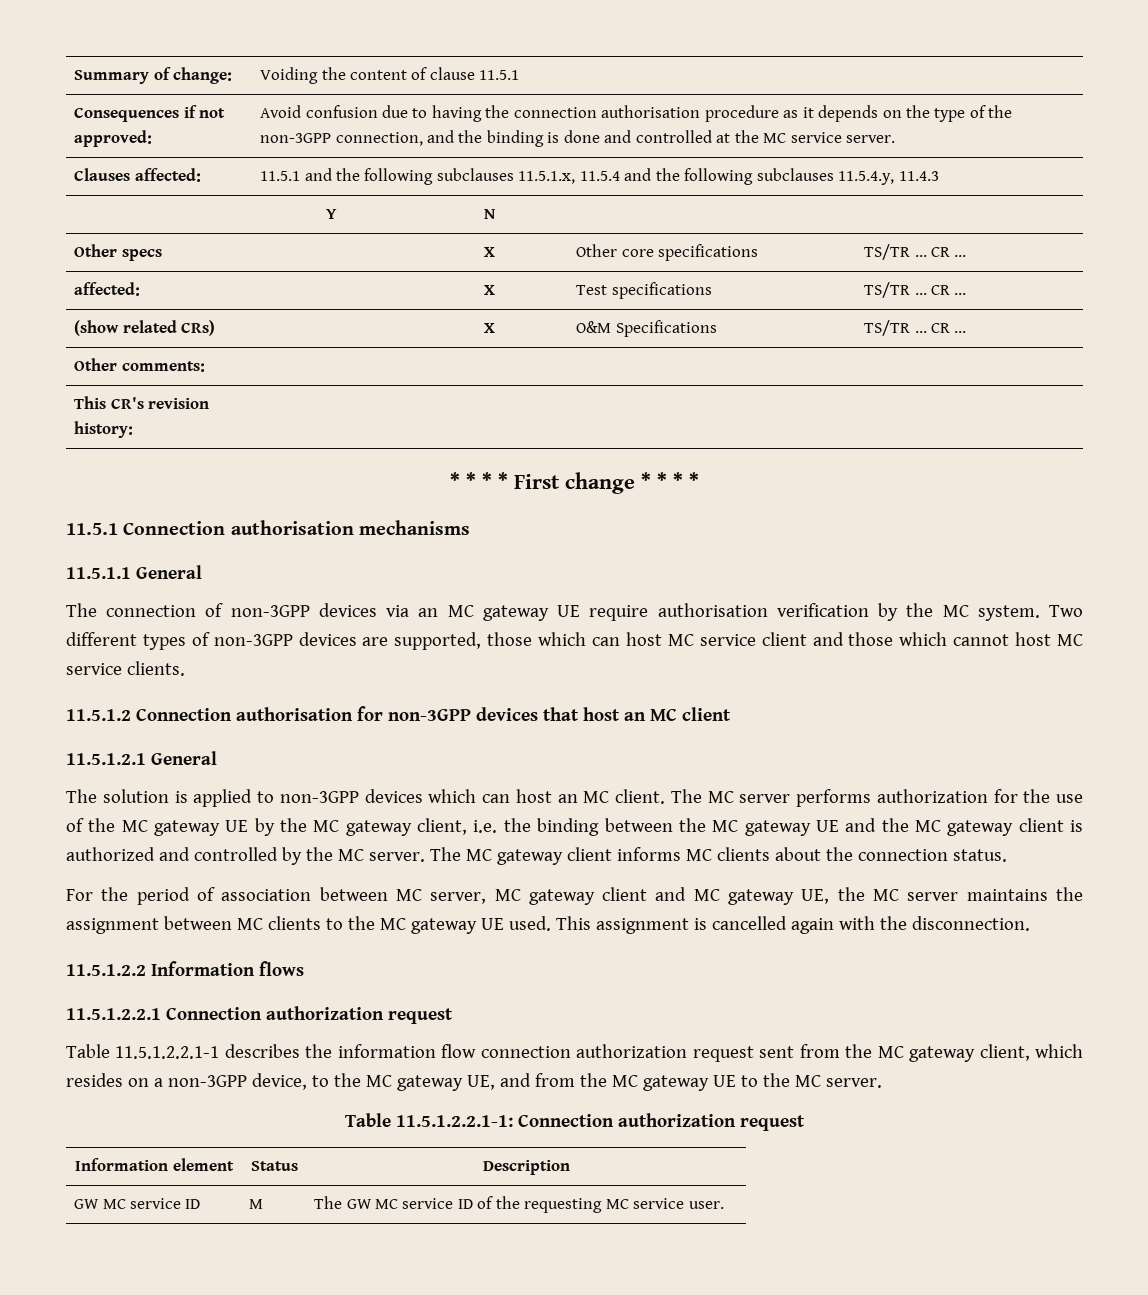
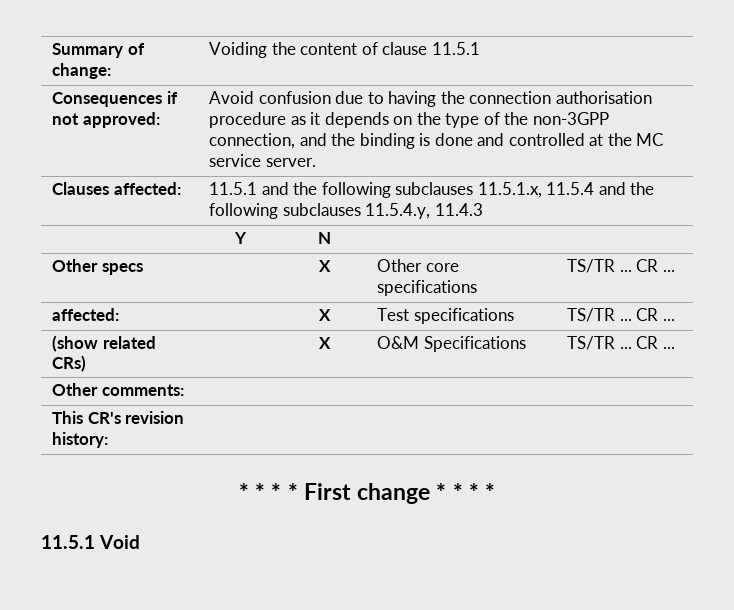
[123,520,470,535] [66,565,202,579] [66,603,1083,621] [66,632,1084,650] [66,661,185,676] [66,706,731,721] [66,751,217,765] [66,789,1083,807] [66,818,1083,836] [66,847,1007,865] [66,887,1083,905] [66,916,1030,934] [66,961,304,976] [66,1006,453,1024] [66,1044,1083,1062] [66,1073,882,1091] [345,1113,805,1131] [75,1158,234,1171] [250,1161,298,1171] [482,1160,570,1175] [74,1198,201,1209] [249,1199,264,1209] [314,1196,724,1213] Connection authorisation mechanisms // 11.5.1.1 General // The connection of non-3GPP devices via an MC gateway UE require authorisation verification by the MC system. Two different types of non-3GPP devices are supported, those which can host MC service client and those which cannot host MC service clients. // 11.5.1.2 Connection authorisation for non-3GPP devices that host an MC client // 11.5.1.2.1 General // The solution is applied to non-3GPP devices which can host an MC client. The MC server performs authorization for the use of the MC gateway UE by the MC gateway client, i.e. the binding between the MC gateway UE and the MC gateway client is authorized and controlled by the MC server. The MC gateway client informs MC clients about the connection status. // For the period of association between MC server, MC gateway client and MC gateway UE, the MC server maintains the assignment between MC clients to the MC gateway UE used. This assignment is cancelled again with the disconnection. // 11.5.1.2.2 Information flows // 11.5.1.2.2.1 Connection authorization request // Table 11.5.1.2.2.1-1 describes the information flow connection authorization request sent from the MC gateway client, which resides on a non-3GPP device, to the MC gateway UE, and from the MC gateway UE to the MC server. // Table 11.5.1.2.2.1-1: Connection authorization request // Information element | Status | Description // GW MC service ID | M | The GW MC service ID of the requesting MC service user. -> [99,535,140,549] Void

